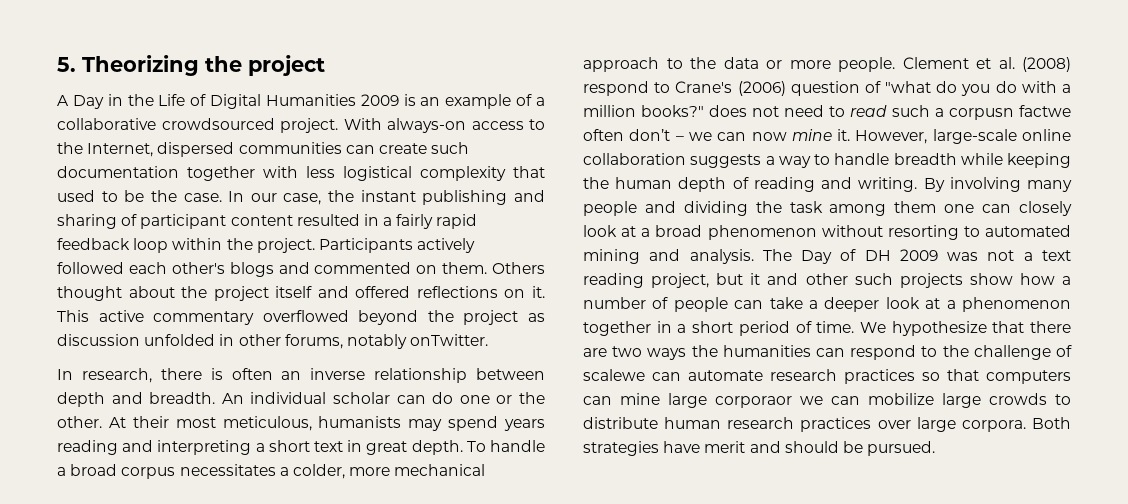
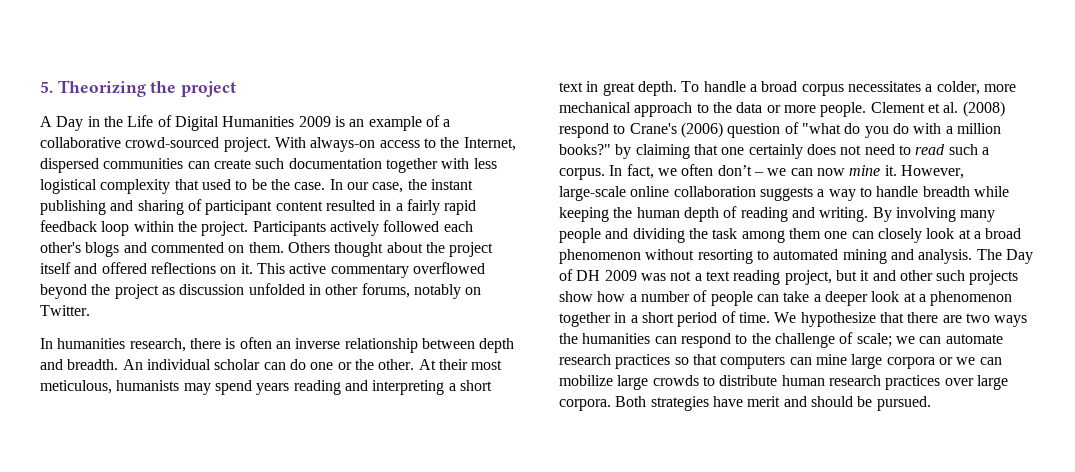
[161,118,275,130] crowdsourced -> [125,137,220,148] crowd-sourced
[410,334,489,346] [57,369,73,380] onTwitter. // In -> [465,287,482,295] [40,305,90,316] [40,338,126,349] on Twitter. // In humanities
(704, 111) none -> [615,144,803,159] by claiming that one certainly
[949,105,1071,120] corpusn factwe -> [559,164,677,180] corpus. In fact, we
[583,369,645,381] scalewe -> [856,333,915,347] scale; we
[715,396,792,408] corporaor -> [886,357,953,369] corpora or

